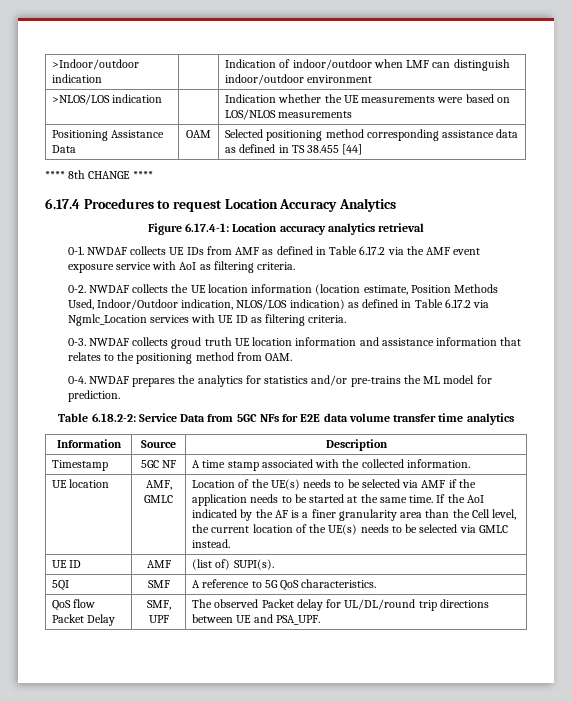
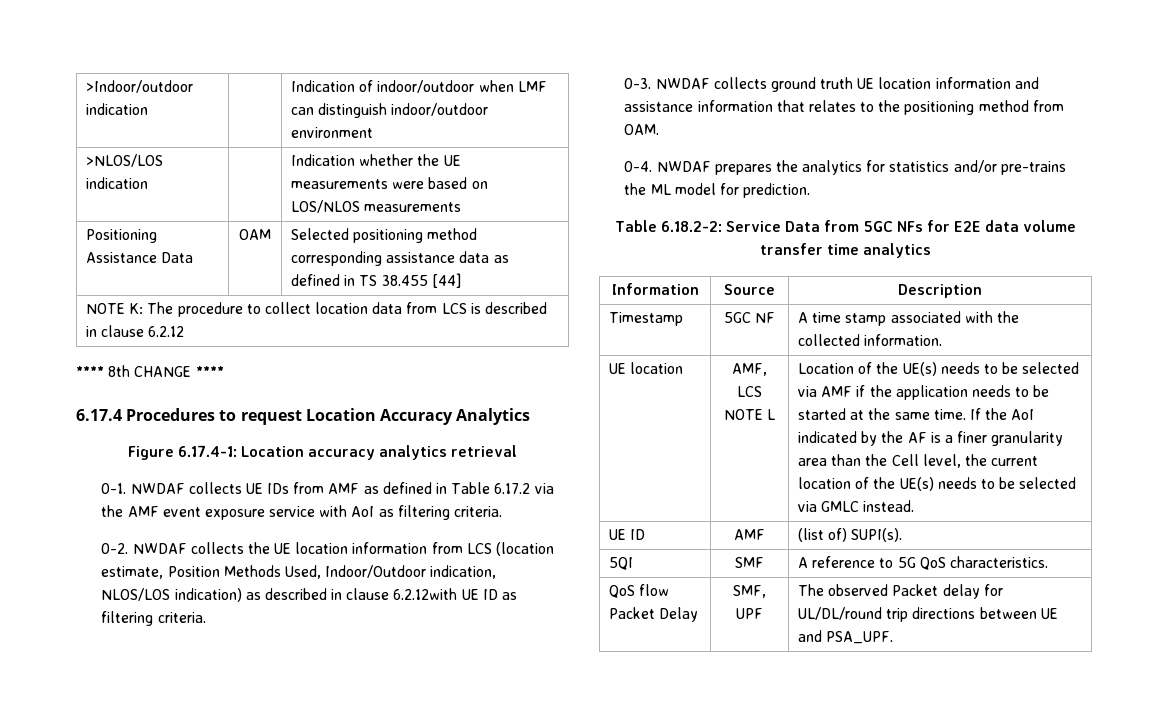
(363, 149) none -> [85,302,547,317] [85,325,185,337] // NOTE K: The procedure to collect location data from LCS is described in clause 6.2.12
(313, 288) none -> [431,542,492,554] from LCS
[362,299,490,308] [67,314,216,326] defined in Table 6.17.2 via Ngmlc_Location services with -> [264,588,458,600] described in clause 6.2.12with
[171,337,202,349] groud -> [770,77,816,92] ground
[144,495,173,503] GMLC -> [737,386,762,397] [723,409,776,420] LCS NOTE L

